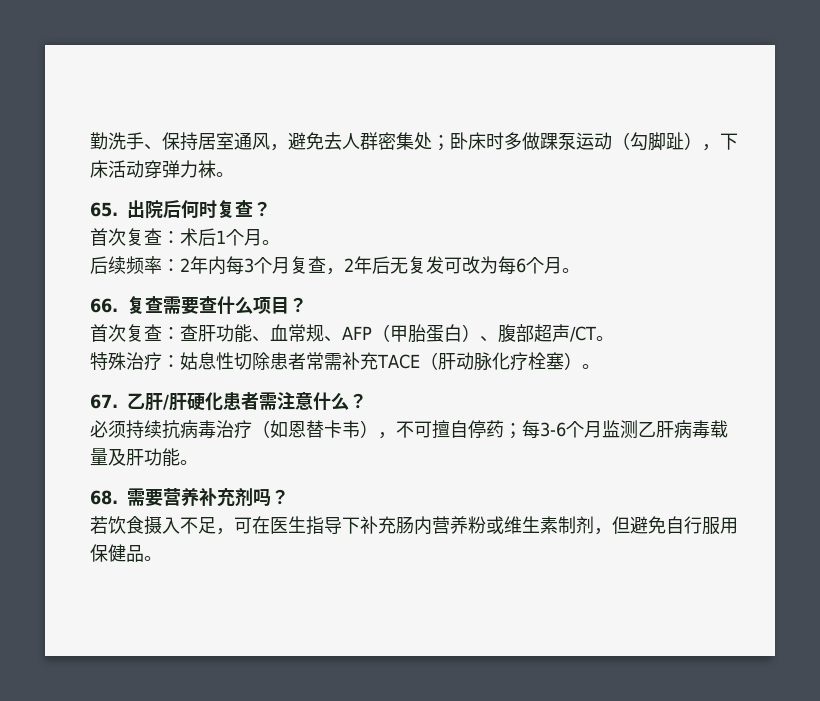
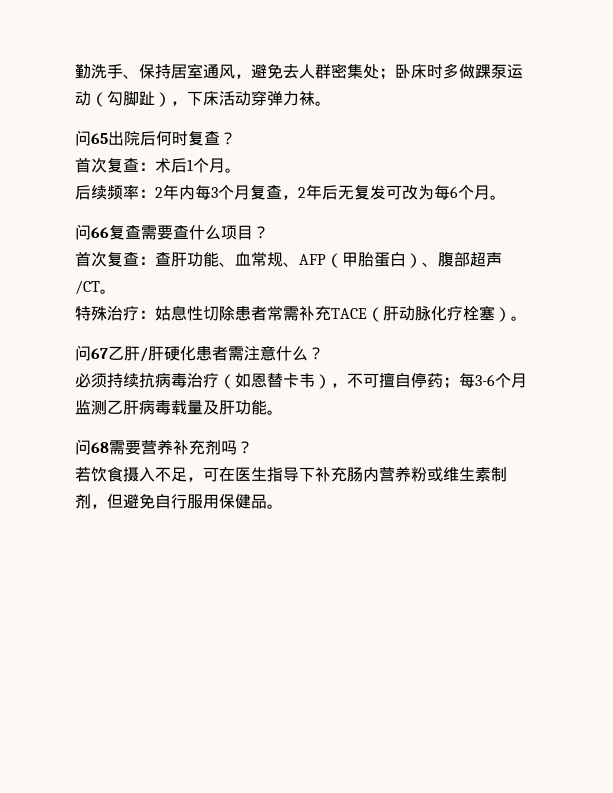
[90,202,118,217] 65. -> [75,130,108,146] 问65
[90,298,118,313] 66. -> [75,224,109,240] 问66
[90,394,118,409] 67. -> [75,345,108,361] 问67
[90,490,118,505] 68. -> [75,439,109,455] 问68

